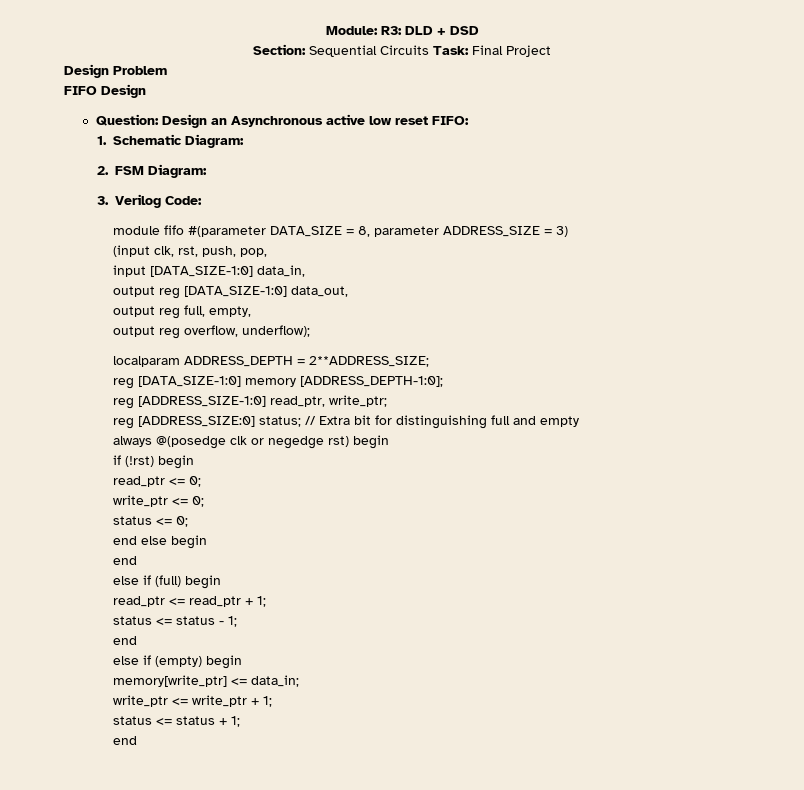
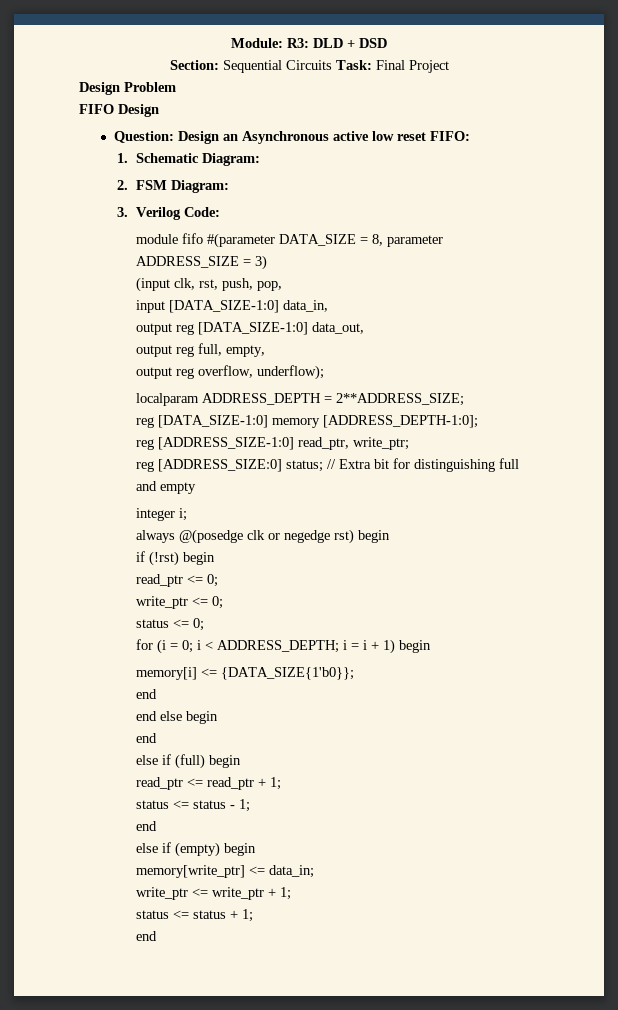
(580, 421) none -> [135,508,187,521] // integer i;
(189, 521) none -> [135,639,431,654] [135,667,354,680] [135,689,157,699] // for (i = 0; i < ADDRESS_DEPTH; i = i + 1) begin // memory[i] <= {DATA_SIZE{1'b0}}; // end

